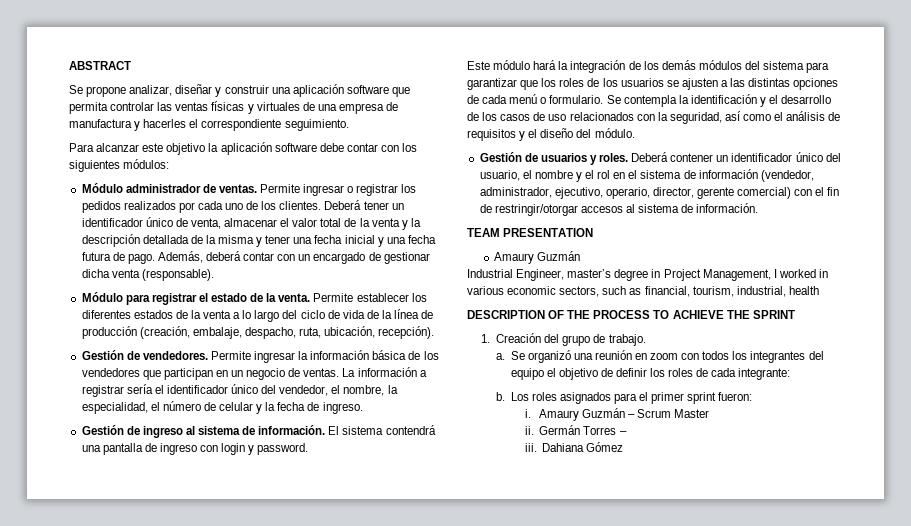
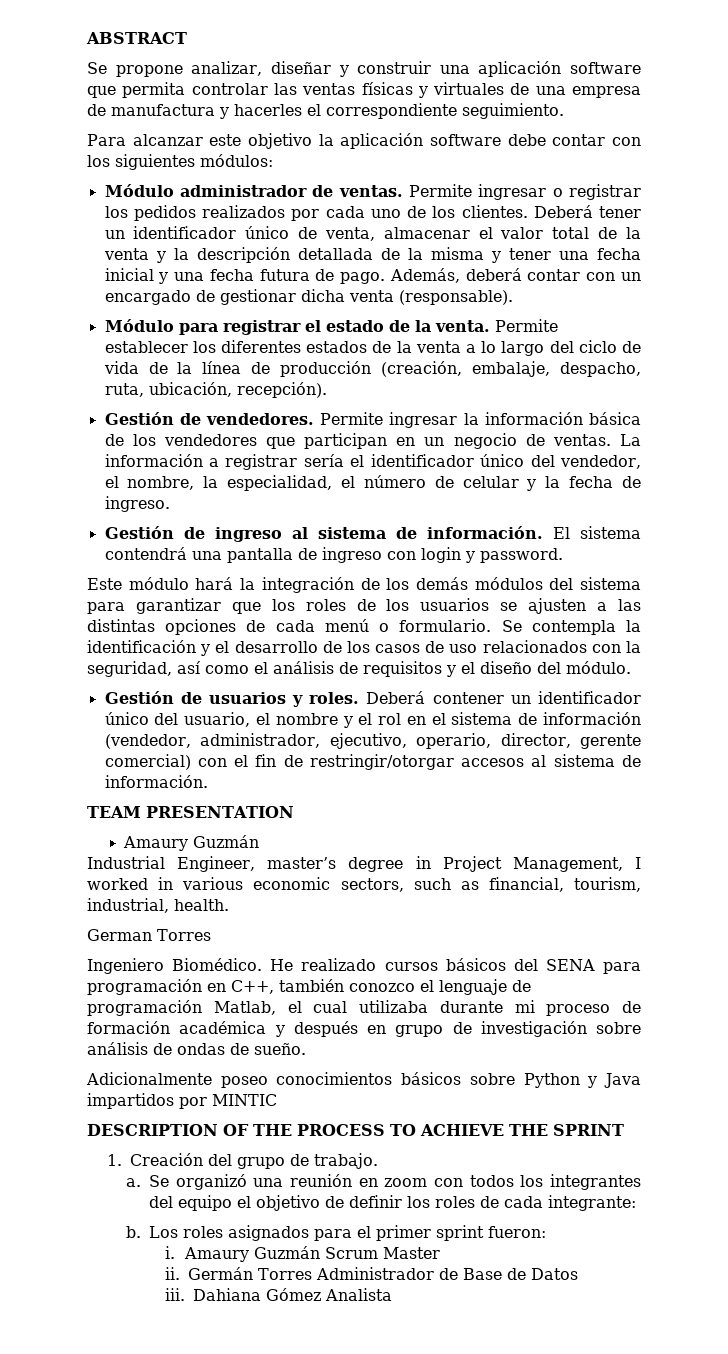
[788,286,819,295] health -> [174,899,229,911] [87,929,211,941] [87,958,641,974] [87,979,531,995] [87,1000,641,1016] [87,1021,641,1037] [87,1042,306,1055] [86,1072,641,1088] [87,1093,277,1109] health. // German Torres // Ingeniero Biomédico. He realizado cursos básicos del SENA para programación en C++, también conozco el lenguaje de programación Matlab, el cual utilizaba durante mi proceso de formación académica y después en grupo de investigación sobre análisis de ondas de sueño. // Adicionalmente poseo conocimientos básicos sobre Python y Java impartidos por MINTIC
[628,414,636,418] – -> (320, 1252) none
[619,431,627,435] – -> [315,1267,578,1280] Administrador de Base de Datos
(624, 447) none -> [325,1288,393,1301] Analista

